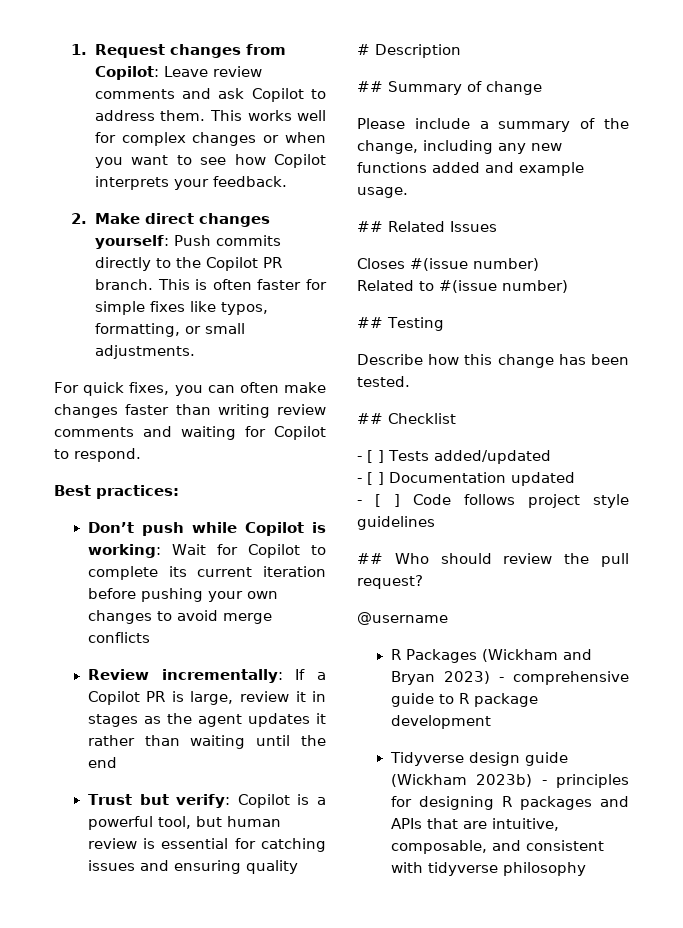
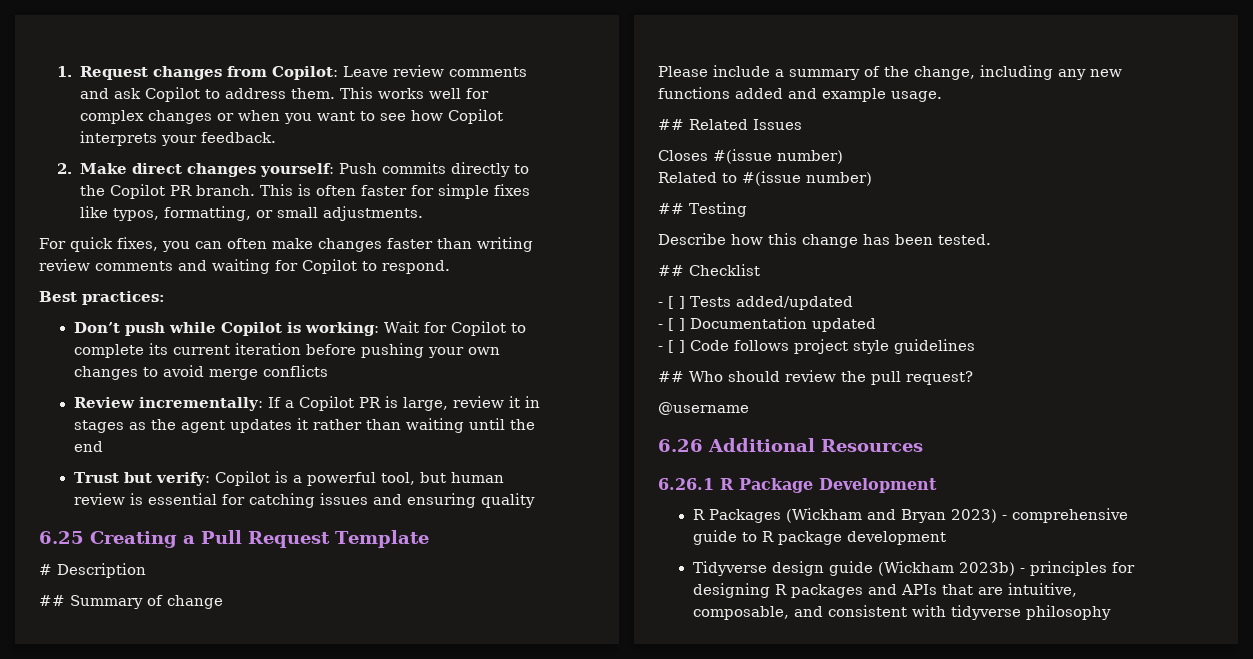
(298, 867) none -> [39,530,429,548] // 6.25 Creating a Pull Request Template
(448, 618) none -> [658,438,923,452] [658,478,937,493] // 6.26 Additional Resources // 6.26.1 R Package Development

